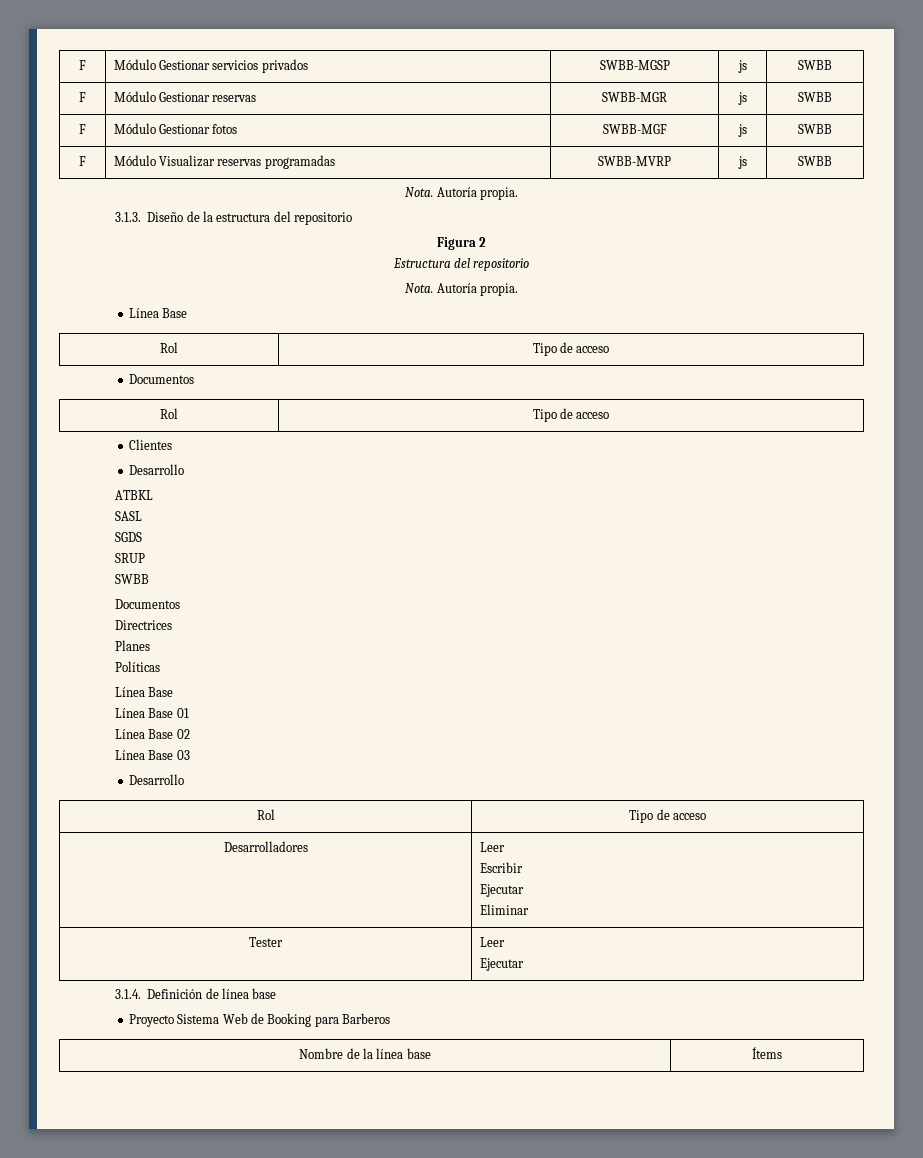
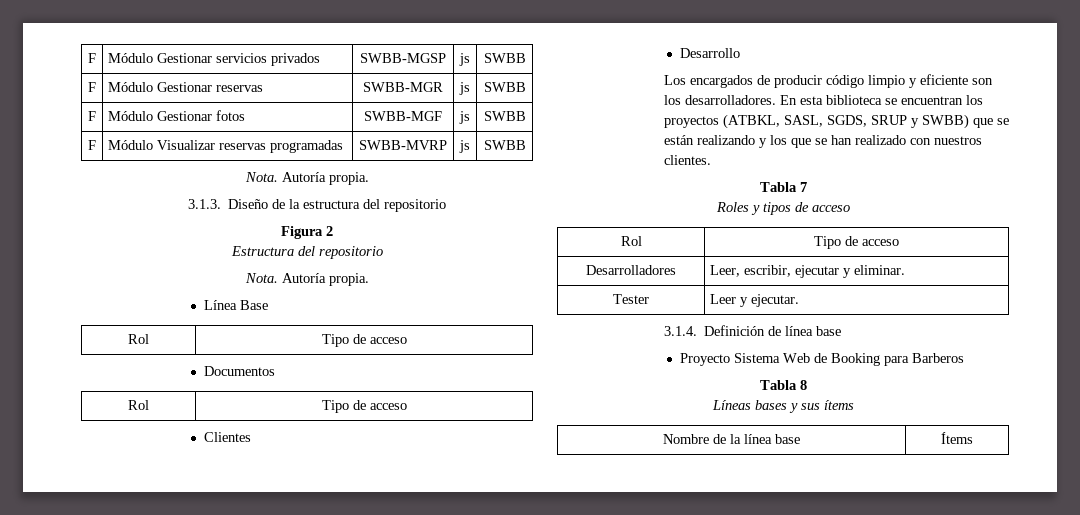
[115,490,154,500] [115,511,143,521] [115,532,143,542] [115,553,146,563] [115,574,150,584] [115,599,181,609] [115,620,173,630] [115,640,151,651] [115,661,161,672] [115,687,174,697] [115,708,189,718] [115,729,190,739] [115,750,190,760] [128,774,184,785] ATBKL // SASL // SGDS // SRUP // SWBB // Documentos // Directrices // Planes // Políticas // Línea Base // Línea Base 01 // Línea Base 02 // Línea Base 03 // Desarrollo -> [663,74,993,88] [663,95,983,105] [663,114,1009,129] [663,135,982,148] [663,155,711,165] [759,182,807,192] [715,202,850,215] Los encargados de producir código limpio y eficiente son los desarrolladores. En esta biblioteca se encuentran los proyectos (ATBKL, SASL, SGDS, SRUP y SWBB) que se están realizando y los que se han realizado con nuestros clientes. // Tabla 7 // Roles y tipos de acceso
[479,842,505,852] [479,862,523,873] [479,884,524,897] [479,904,529,915] Leer // Escribir // Ejecutar // Eliminar -> [710,265,906,278] Leer, escribir, ejecutar y eliminar.
[479,958,524,971] // Ejecutar -> [740,294,800,307] y ejecutar.
(391, 1018) none -> [759,380,807,390] [711,400,854,413] // Tabla 8 // Líneas bases y sus ítems

